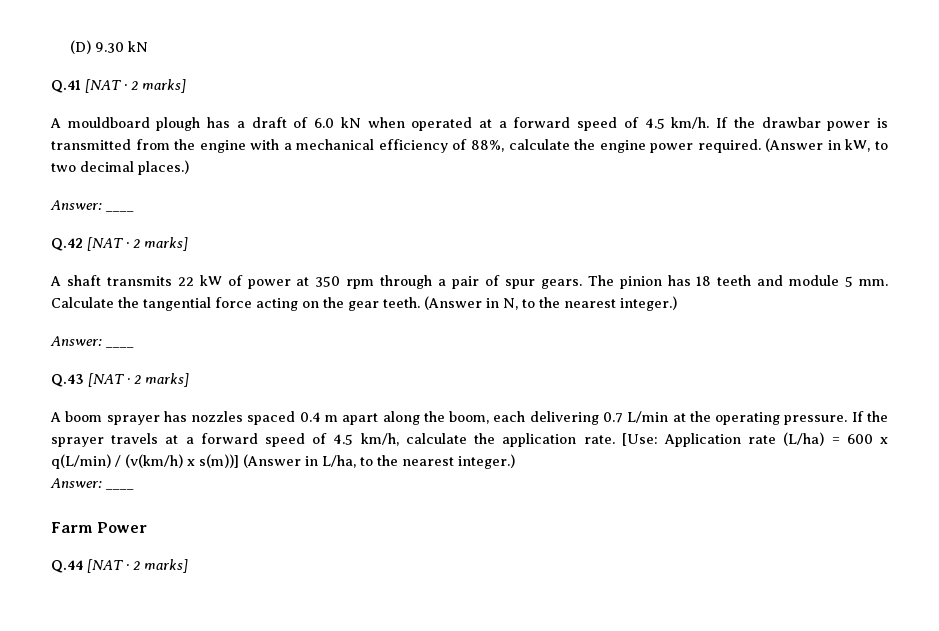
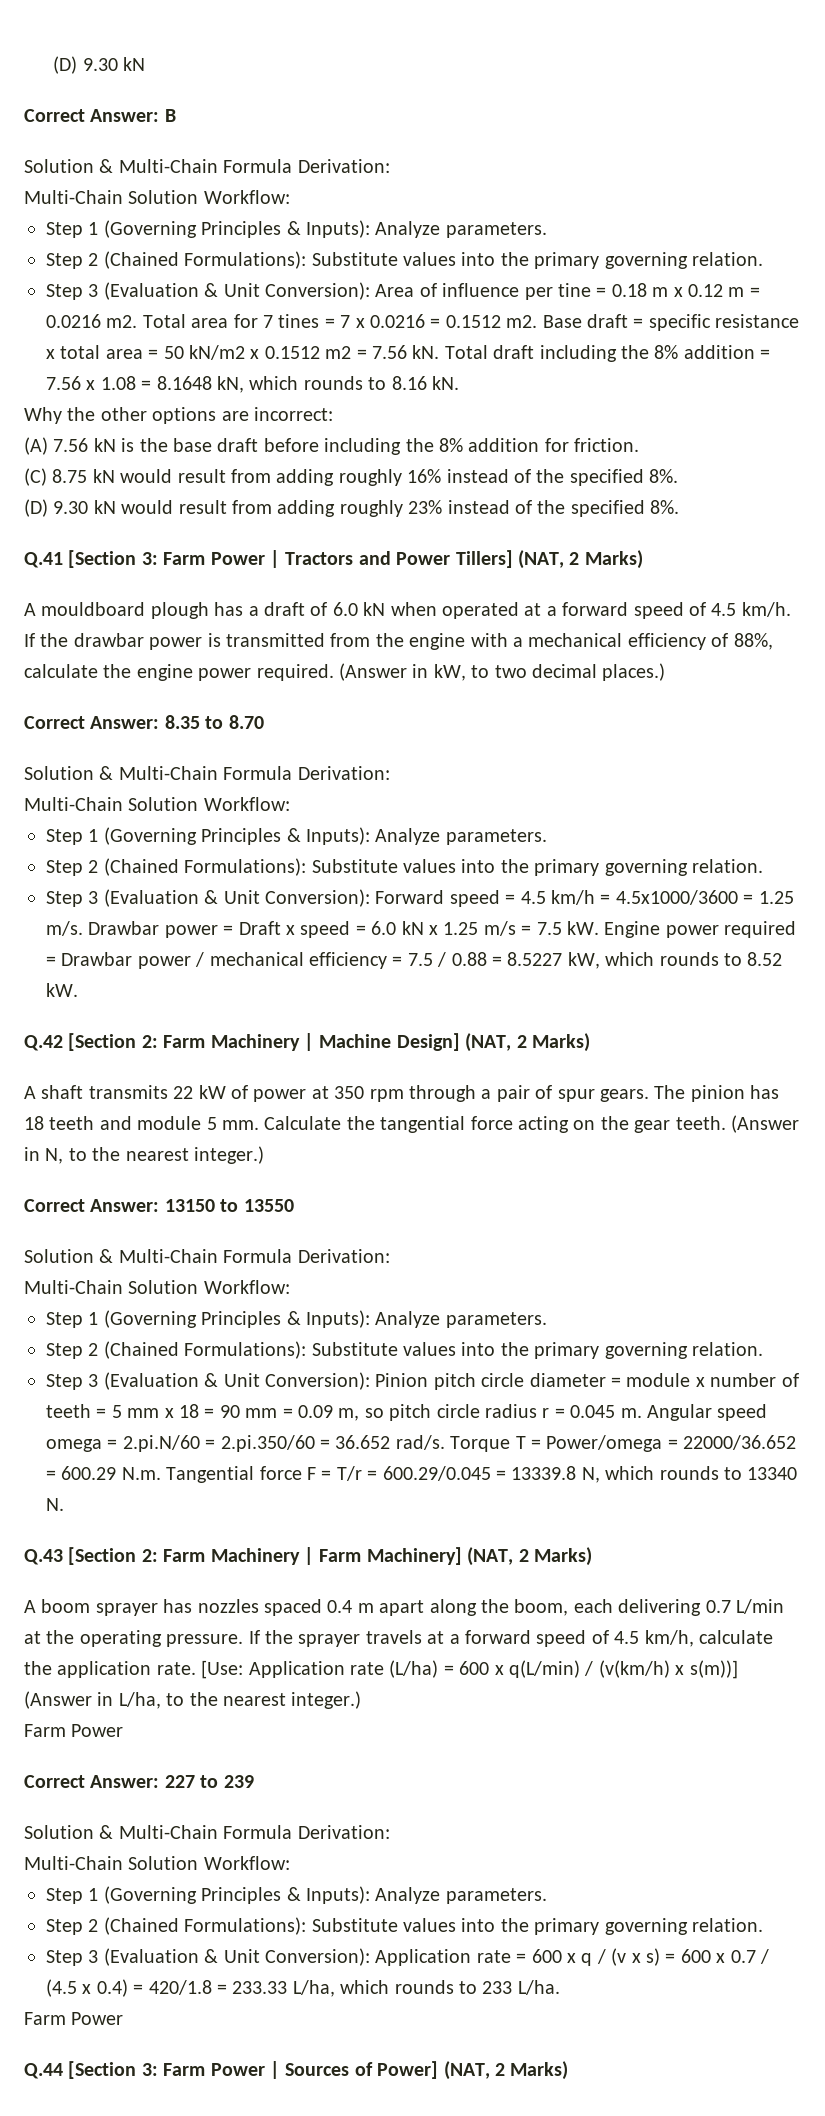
[51,79,186,93] Q.41 [NAT · 2 marks] -> [24,109,176,122] [24,159,390,173] [24,190,290,204] [46,220,547,238] [46,251,763,269] [46,282,760,300] [46,314,800,331] [46,345,771,362] [46,376,459,393] [24,407,333,424] [24,437,640,455] [24,468,679,486] [24,499,680,517] [24,550,643,569] Correct Answer: B // Solution & Multi-Chain Formula Derivation: // Multi-Chain Solution Workflow: // Step 1 (Governing Principles & Inputs): Analyze parameters. // Step 2 (Chained Formulations): Substitute values into the primary governing relation. // Step 3 (Evaluation & Unit Conversion): Area of influence per tine = 0.18 m x 0.12 m = 0.0216 m2. Total area for 7 tines = 7 x 0.0216 = 0.1512 m2. Base draft = specific resistance x total area = 50 kN/m2 x 0.1512 m2 = 7.56 kN. Total draft including the 8% addition = 7.56 x 1.08 = 8.1648 kN, which rounds to 8.16 kN. // Why the other options are incorrect: // (A) 7.56 kN is the base draft before including the 8% addition for friction. // (C) 8.75 kN would result from adding roughly 16% instead of the specified 8%. // (D) 9.30 kN would result from adding roughly 23% instead of the specified 8%. // Q.41 [Section 3: Farm Power | Tractors and Power Tillers] (NAT, 2 Marks)
[50,200,102,210] [105,210,134,212] [51,237,188,251] Answer: ____ // Q.42 [NAT · 2 marks] -> [24,715,264,729] [24,766,390,780] [24,797,290,811] [46,827,547,845] [46,858,763,876] [46,889,794,907] [46,921,797,938] [46,952,783,969] [46,983,78,997] [24,1033,590,1052] Correct Answer: 8.35 to 8.70 // Solution & Multi-Chain Formula Derivation: // Multi-Chain Solution Workflow: // Step 1 (Governing Principles & Inputs): Analyze parameters. // Step 2 (Chained Formulations): Substitute values into the primary governing relation. // Step 3 (Evaluation & Unit Conversion): Forward speed = 4.5 km/h = 4.5x1000/3600 = 1.25 m/s. Drawbar power = Draft x speed = 6.0 kN x 1.25 m/s = 7.5 kW. Engine power required = Drawbar power / mechanical efficiency = 7.5 / 0.88 = 8.5227 kW, which rounds to 8.52 kW. // Q.42 [Section 2: Farm Machinery | Machine Design] (NAT, 2 Marks)
[50,336,102,346] [105,346,134,348] [51,373,189,387] Answer: ____ // Q.43 [NAT · 2 marks] -> [24,1199,294,1212] [24,1249,390,1263] [24,1280,290,1294] [46,1310,547,1328] [46,1341,763,1359] [46,1372,799,1390] [46,1404,768,1421] [46,1435,797,1452] [46,1466,798,1483] [46,1498,64,1511] [24,1547,592,1566] Correct Answer: 13150 to 13550 // Solution & Multi-Chain Formula Derivation: // Multi-Chain Solution Workflow: // Step 1 (Governing Principles & Inputs): Analyze parameters. // Step 2 (Chained Formulations): Substitute values into the primary governing relation. // Step 3 (Evaluation & Unit Conversion): Pinion pitch circle diameter = module x number of teeth = 5 mm x 18 = 90 mm = 0.09 m, so pitch circle radius r = 0.045 m. Angular speed omega = 2.pi.N/60 = 2.pi.350/60 = 36.652 rad/s. Torque T = Power/omega = 22000/36.652 = 600.29 N.m. Tangential force F = T/r = 600.29/0.045 = 13339.8 N, which rounds to 13340 N. // Q.43 [Section 2: Farm Machinery | Farm Machinery] (NAT, 2 Marks)
[50,478,102,488] [105,488,134,490] [51,522,148,533] [51,559,188,573] Answer: ____ // Farm Power // Q.44 [NAT · 2 marks] -> [24,1724,124,1737] [24,1775,254,1788] [24,1825,390,1839] [24,1856,290,1870] [46,1886,547,1904] [46,1917,763,1935] [46,1948,769,1966] [46,1979,560,1997] [24,2012,124,2025] [24,2061,569,2080] Farm Power // Correct Answer: 227 to 239 // Solution & Multi-Chain Formula Derivation: // Multi-Chain Solution Workflow: // Step 1 (Governing Principles & Inputs): Analyze parameters. // Step 2 (Chained Formulations): Substitute values into the primary governing relation. // Step 3 (Evaluation & Unit Conversion): Application rate = 600 x q / (v x s) = 600 x 0.7 / (4.5 x 0.4) = 420/1.8 = 233.33 L/ha, which rounds to 233 L/ha. // Farm Power // Q.44 [Section 3: Farm Power | Sources of Power] (NAT, 2 Marks)

